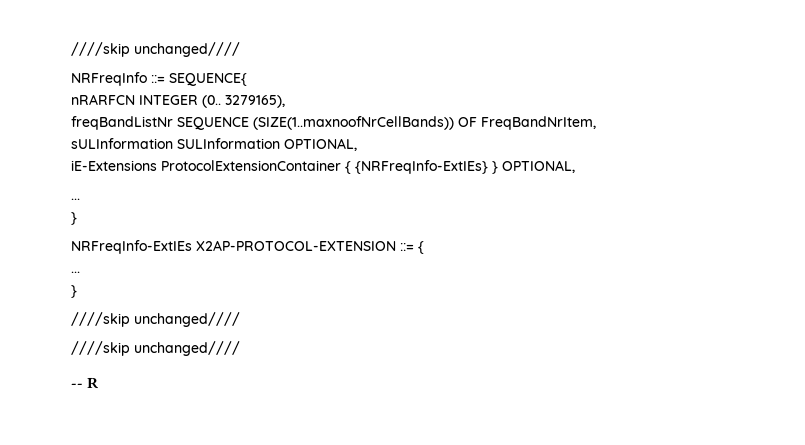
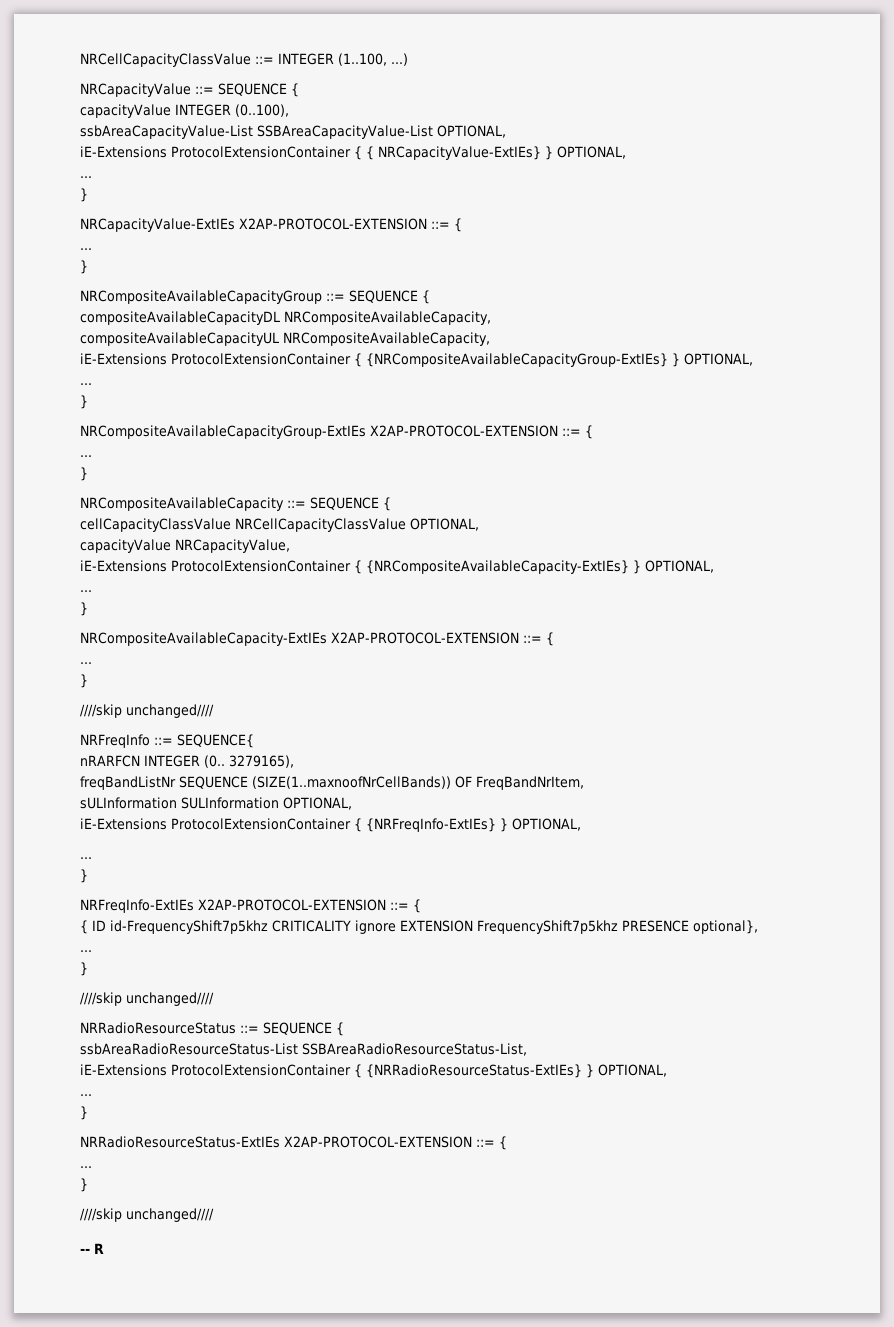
(71, 49) none -> [80,53,408,67] [80,83,299,97] [80,104,289,118] [80,125,506,139] [80,146,626,160] [80,176,92,178] [80,188,88,202] [80,218,462,232] [80,248,92,250] [80,260,88,274] [80,290,430,304] [80,311,491,325] [80,332,490,346] [80,353,753,367] [80,383,92,385] [80,395,88,409] [80,425,593,439] [80,455,92,457] [80,467,88,481] [80,497,391,511] [80,518,479,532] [80,539,290,553] [80,560,714,574] [80,590,92,592] [80,602,88,616] [80,632,554,646] [80,662,92,664] [80,674,88,688] NRCellCapacityClassValue ::= INTEGER (1..100, ...) // NRCapacityValue ::= SEQUENCE { // capacityValue INTEGER (0..100), // ssbAreaCapacityValue-List SSBAreaCapacityValue-List OPTIONAL, // iE-Extensions ProtocolExtensionContainer { { NRCapacityValue-ExtIEs} } OPTIONAL, // ... // } // NRCapacityValue-ExtIEs X2AP-PROTOCOL-EXTENSION ::= { // ... // } // NRCompositeAvailableCapacityGroup ::= SEQUENCE { // compositeAvailableCapacityDL NRCompositeAvailableCapacity, // compositeAvailableCapacityUL NRCompositeAvailableCapacity, // iE-Extensions ProtocolExtensionContainer { {NRCompositeAvailableCapacityGroup-ExtIEs} } OPTIONAL, // ... // } // NRCompositeAvailableCapacityGroup-ExtIEs X2AP-PROTOCOL-EXTENSION ::= { // ... // } // NRCompositeAvailableCapacity ::= SEQUENCE { // cellCapacityClassValue NRCellCapacityClassValue OPTIONAL, // capacityValue NRCapacityValue, // iE-Extensions ProtocolExtensionContainer { {NRCompositeAvailableCapacity-ExtIEs} } OPTIONAL, // ... // } // NRCompositeAvailableCapacity-ExtIEs X2AP-PROTOCOL-EXTENSION ::= { // ... // } //
[71,271,80,273] [71,285,77,298] [71,312,240,327] ... // } // ////skip unchanged//// -> [80,920,758,934] [80,950,92,952] [80,962,88,976] [80,992,214,1006] [80,1022,344,1036] [80,1043,527,1056] [80,1064,667,1078] [80,1094,92,1096] [80,1106,88,1120] [80,1136,507,1150] [80,1166,92,1168] [80,1178,88,1192] { ID id-FrequencyShift7p5khz CRITICALITY ignore EXTENSION FrequencyShift7p5khz PRESENCE optional}, // ... // } // ////skip unchanged//// // NRRadioResourceStatus ::= SEQUENCE { // ssbAreaRadioResourceStatus-List SSBAreaRadioResourceStatus-List, // iE-Extensions ProtocolExtensionContainer { {NRRadioResourceStatus-ExtIEs} } OPTIONAL, // ... // } // NRRadioResourceStatus-ExtIEs X2AP-PROTOCOL-EXTENSION ::= { // ... // }

